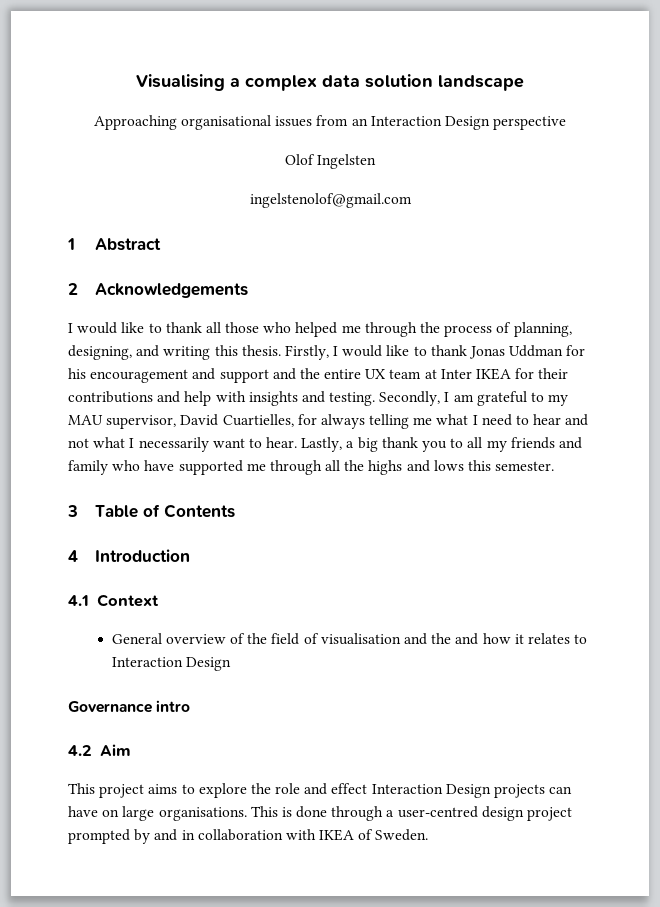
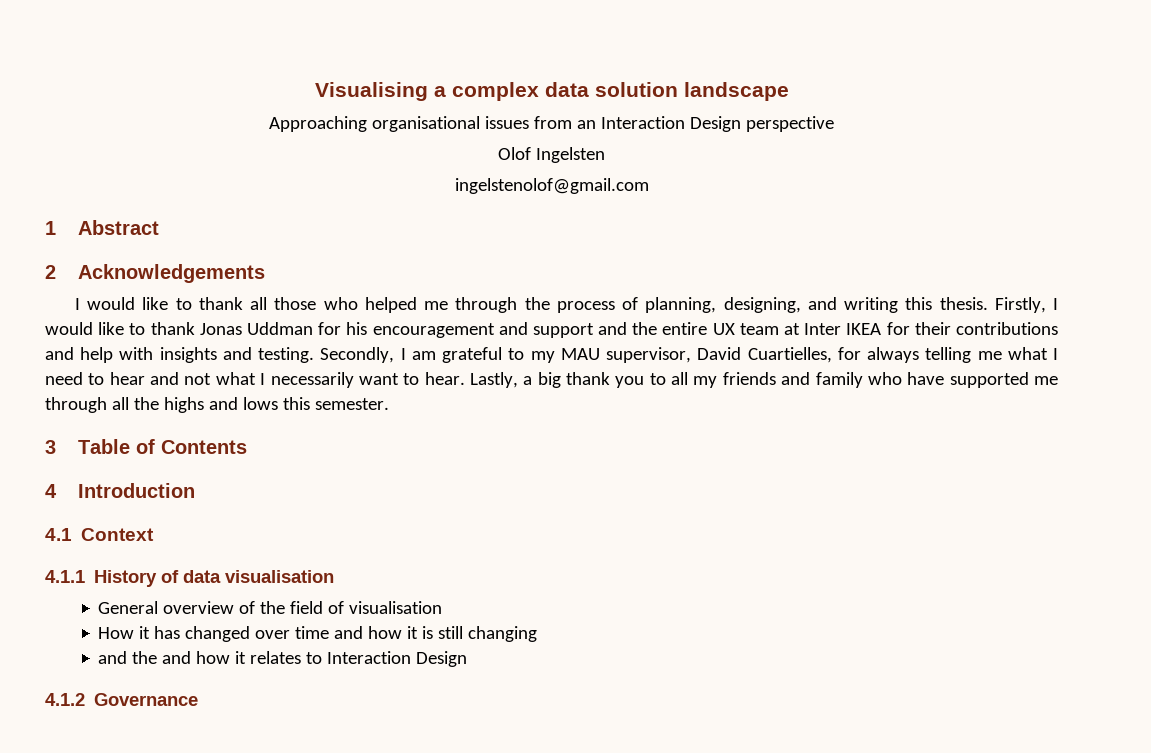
(159, 600) none -> [45,570,335,587] // 4.1.1 History of data visualisation
(401, 639) none -> [98,626,538,642] // How it has changed over time and how it is still changing //
[68,700,191,713] [68,744,131,756] [68,783,573,798] [68,806,573,821] [68,829,429,844] Governance intro // 4.2 Aim // This project aims to explore the role and effect Interaction Design projects can have on large organisations. This is done through a user-centred design project prompted by and in collaboration with IKEA of Sweden. -> [45,693,199,706] 4.1.2 Governance

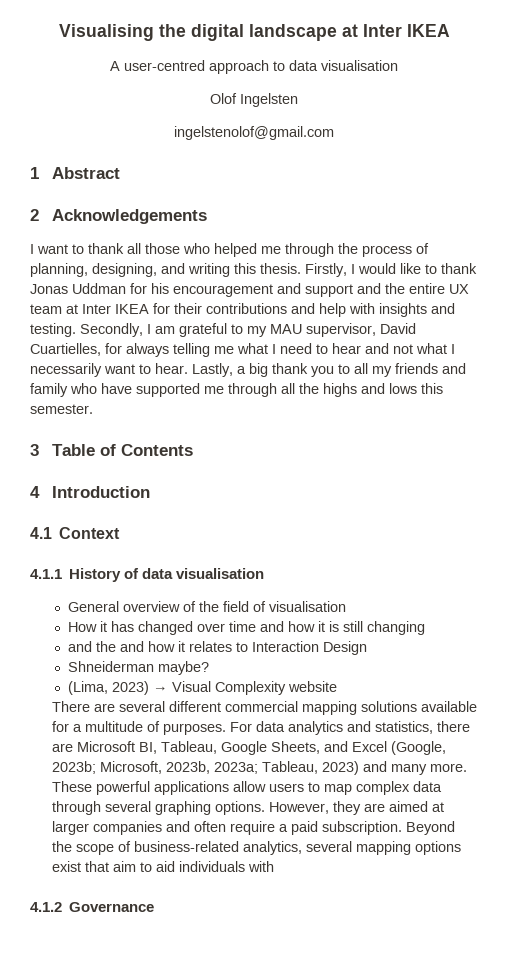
[433,82,789,101] [269,116,834,132] a complex data solution landscape // Approaching organisational issues from an Interaction Design perspective -> [158,24,450,41] [110,60,398,74] the digital landscape at Inter IKEA // A user-centred approach to data visualisation
[87,297,169,310] would like -> [37,244,68,254] want
(468, 659) none -> [67,661,209,675] [67,681,337,695] [51,701,477,715] [51,721,470,735] [51,741,446,755] [51,761,467,775] [51,781,442,795] [51,801,444,815] [51,821,455,835] [51,841,461,855] [51,861,274,872] // Shneiderman maybe? // (Lima, 2023) → Visual Complexity website // There are several different commercial mapping solutions available for a multitude of purposes. For data analytics and statistics, there are Microsoft BI, Tableau, Google Sheets, and Excel (Google, 2023b; Microsoft, 2023b, 2023a; Tableau, 2023) and many more. These powerful applications allow users to map complex data through several graphing options. However, they are aimed at larger companies and often require a paid subscription. Beyond the scope of business-related analytics, several mapping options exist that aim to aid individuals with

